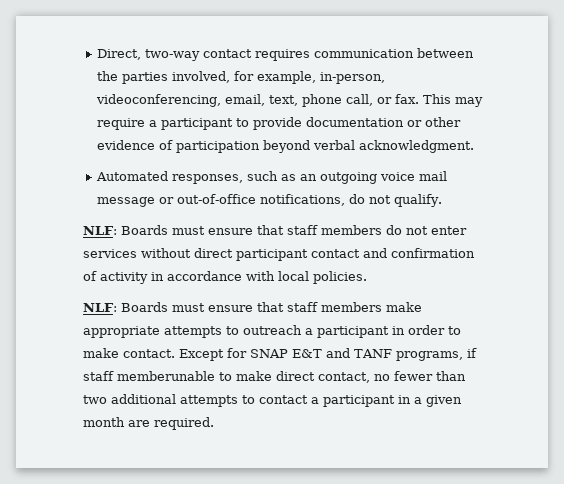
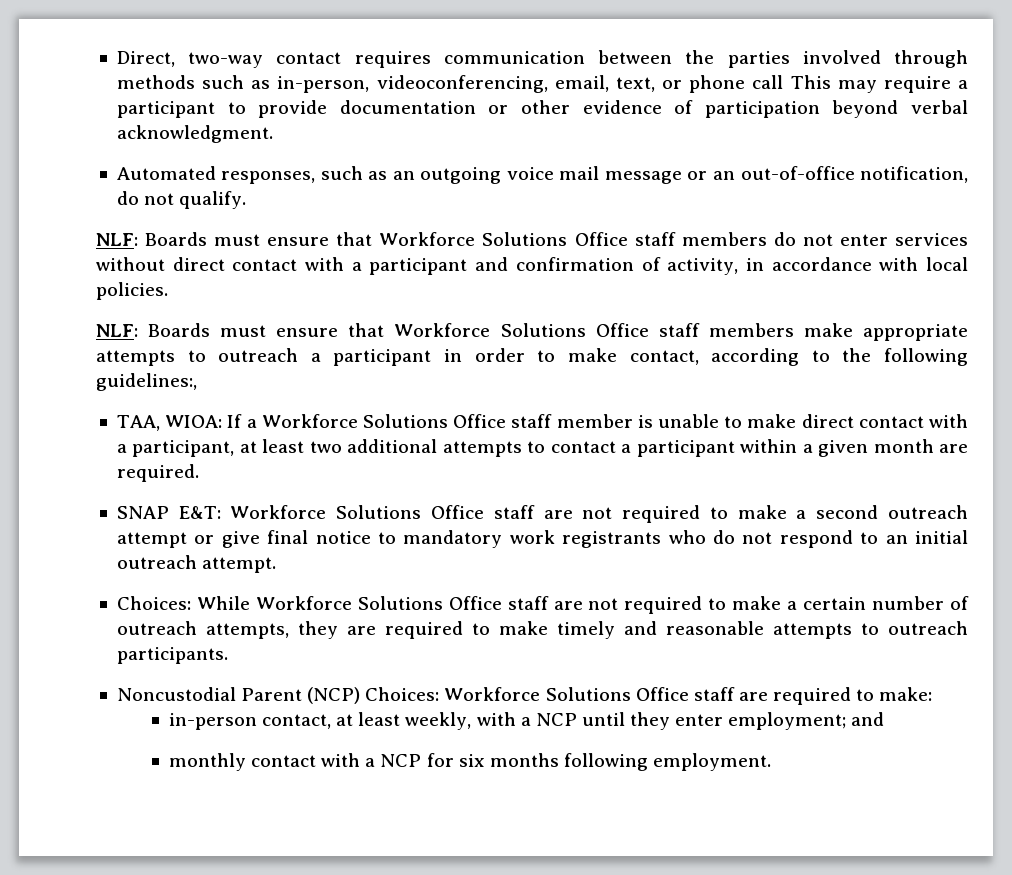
[172,71,386,84] [96,94,420,107] involved, for example, in-person, videoconferencing, email, text, phone call, or fax. -> [802,50,968,68] [116,75,784,93] involved through methods such as in-person, videoconferencing, email, text, or phone call
[177,194,346,206] out-of-office notifications, -> [712,166,969,183] an out-of-office notification,
(285, 230) none -> [379,232,628,246] Workforce Solutions Office
[236,249,361,261] participant contact -> [232,257,468,275] contact with a participant
[100,272,149,284] activity -> [667,258,739,275] activity,
(285, 307) none -> [394,323,649,337] Workforce Solutions Office
[123,348,478,361] [83,371,467,383] contact. Except for SNAP E&T and TANF programs, if staff memberunable to make direct contact, no fewer than -> [629,348,969,366] [96,373,198,391] [116,414,968,431] [116,439,305,457] contact, according to the following guidelines:, // TAA, WIOA: If a Workforce Solutions Office staff member is unable to make direct contact with a participant, at least
[398,395,412,404] in -> [740,439,798,453] within
(215, 423) none -> [116,505,969,523] [116,530,969,548] [116,555,277,573] [116,596,970,614] [116,621,969,639] [116,647,228,664] [116,687,933,705] [168,712,885,730] [168,753,772,771] // SNAP E&T: Workforce Solutions Office staff are not required to make a second outreach attempt or give final notice to mandatory work registrants who do not respond to an initial outreach attempt. // Choices: While Workforce Solutions Office staff are not required to make a certain number of outreach attempts, they are required to make timely and reasonable attempts to outreach participants. // Noncustodial Parent (NCP) Choices: Workforce Solutions Office staff are required to make: // in-person contact, at least weekly, with a NCP until they enter employment; and // monthly contact with a NCP for six months following employment.

